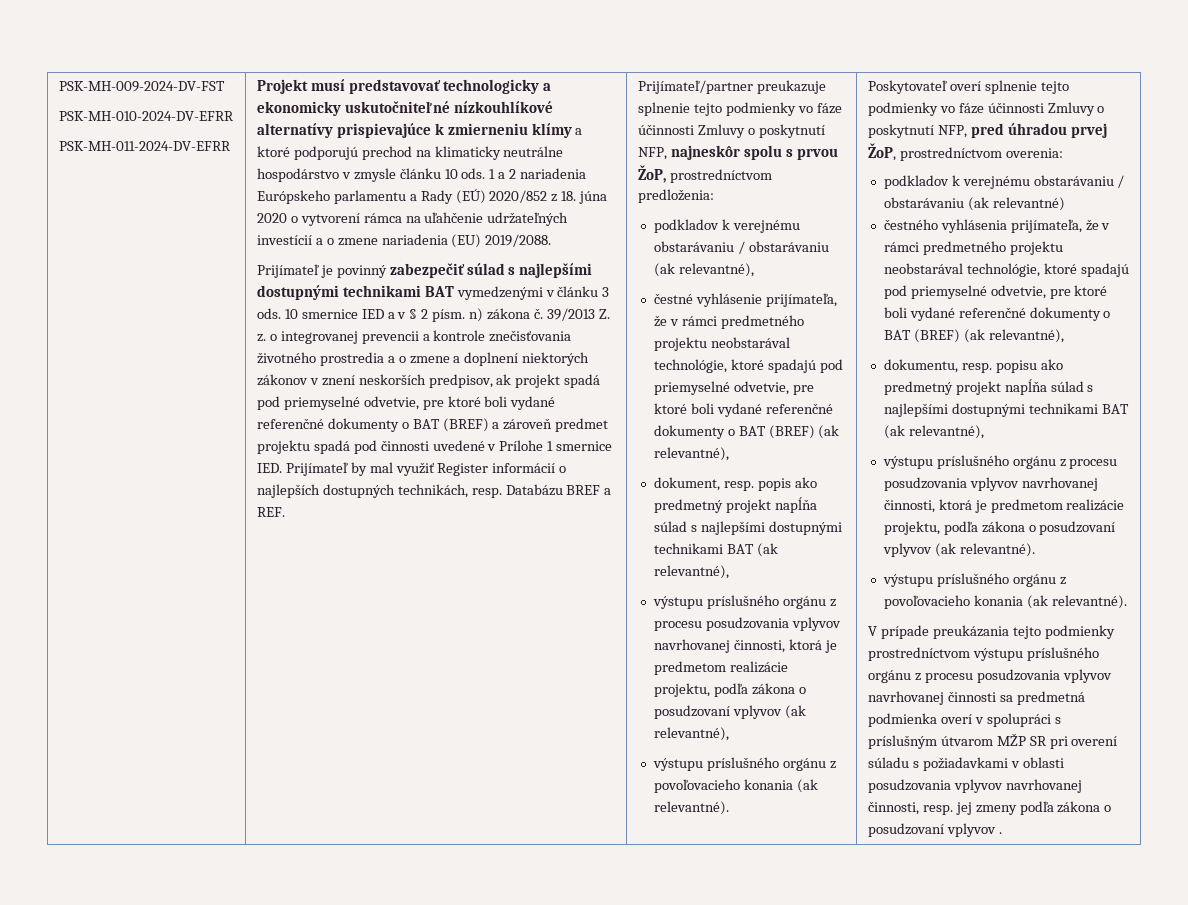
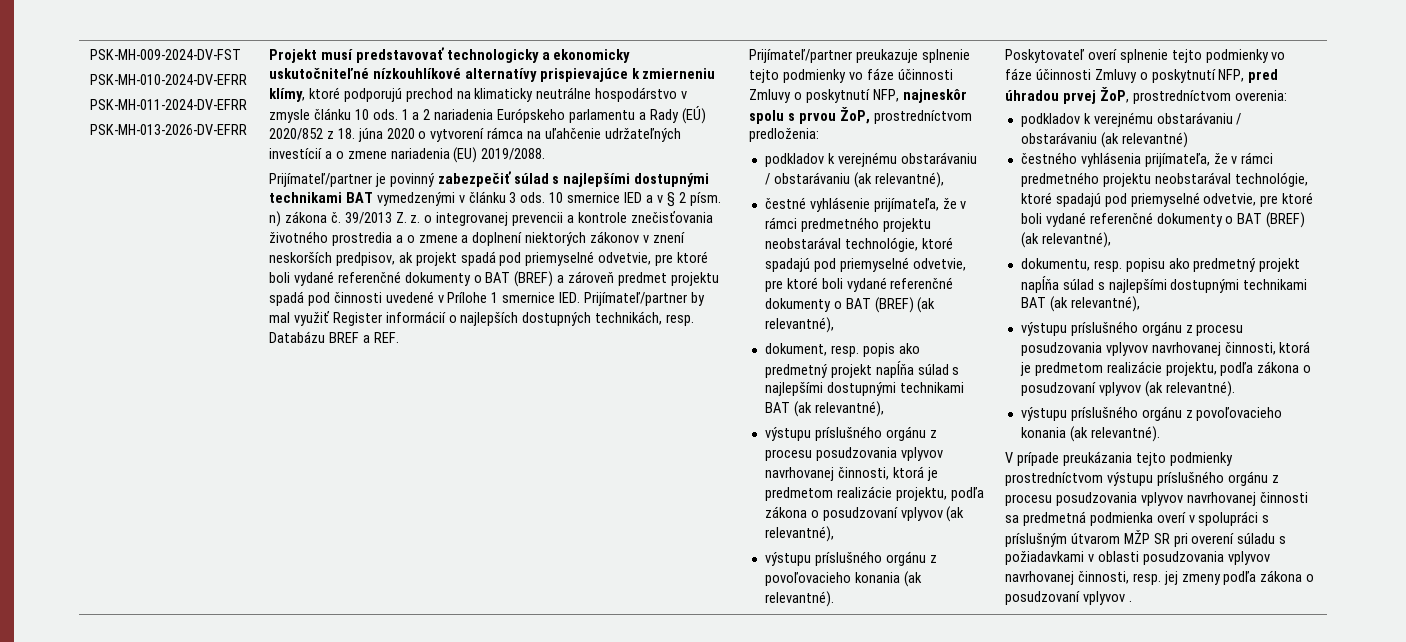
(231, 146) none -> [89,124,247,135] // PSK-MH-013-2026-DV-EFRR
[531,123,583,138] klímy a -> [268,88,305,102] klímy,
[256,264,319,278] Prijímateľ -> [268,173,372,187] Prijímateľ/partner
[285,462,348,476] Prijímateľ -> [584,292,688,306] Prijímateľ/partner

